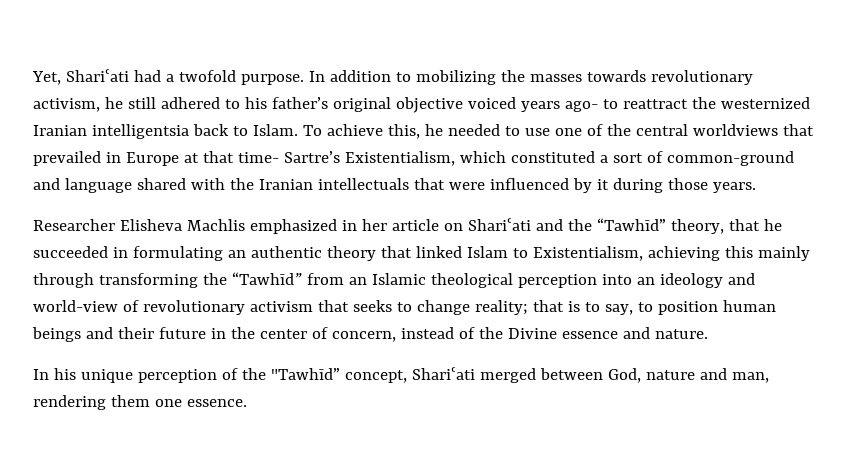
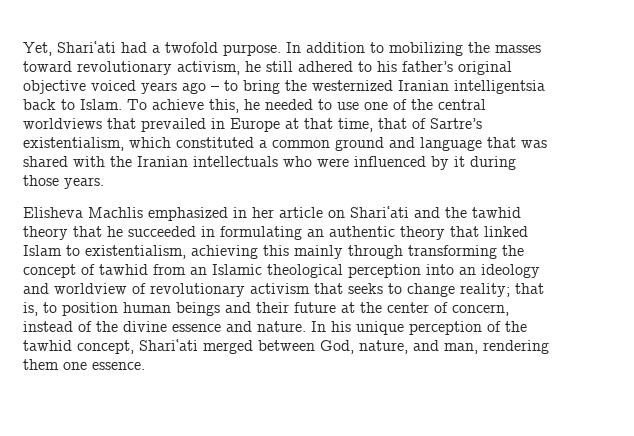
[586,70,646,82] towards -> [23,61,72,72] toward
[564,99,688,112] ago- to reattract -> [182,80,280,94] ago – to bring
[237,151,794,166] [33,178,132,193] time- Sartre’s Existentialism, which constituted a sort of common-ground and language -> [338,118,482,132] [23,137,547,151] time, that of Sartre’s existentialism, which constituted a common ground and language that was
[413,178,445,190] that -> [283,156,312,167] who
[33,219,115,231] Researcher -> (104, 183) none
[596,218,724,234] “Tawhīd” theory, -> [472,207,521,218] [23,226,68,240] tawhid theory
[532,246,643,261] Existentialism, -> [85,245,186,259] existentialism,
[231,272,302,285] “Tawhīd” -> [23,264,148,278] concept of tawhid
[33,300,118,312] world-view -> [54,283,127,294] worldview
[567,301,633,315] is to say, -> [23,302,38,316] is,
[210,328,226,339] in -> [341,302,355,313] at
[507,328,557,339] Divine -> [123,321,167,332] divine
(708, 334) // -> (306, 326) none
[270,368,340,380] "Tawhīd” -> [23,340,72,351] tawhid
[645,370,695,380] nature -> [359,340,408,354] nature,

